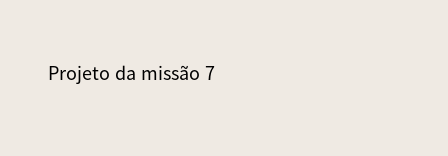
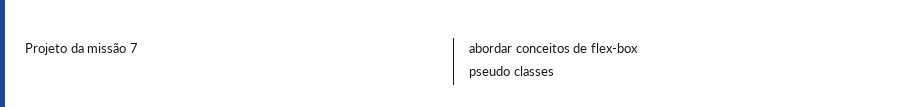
(215, 73) none -> [469,43,638,53] [469,66,554,78] // abordar conceitos de flex-box // pseudo classes

